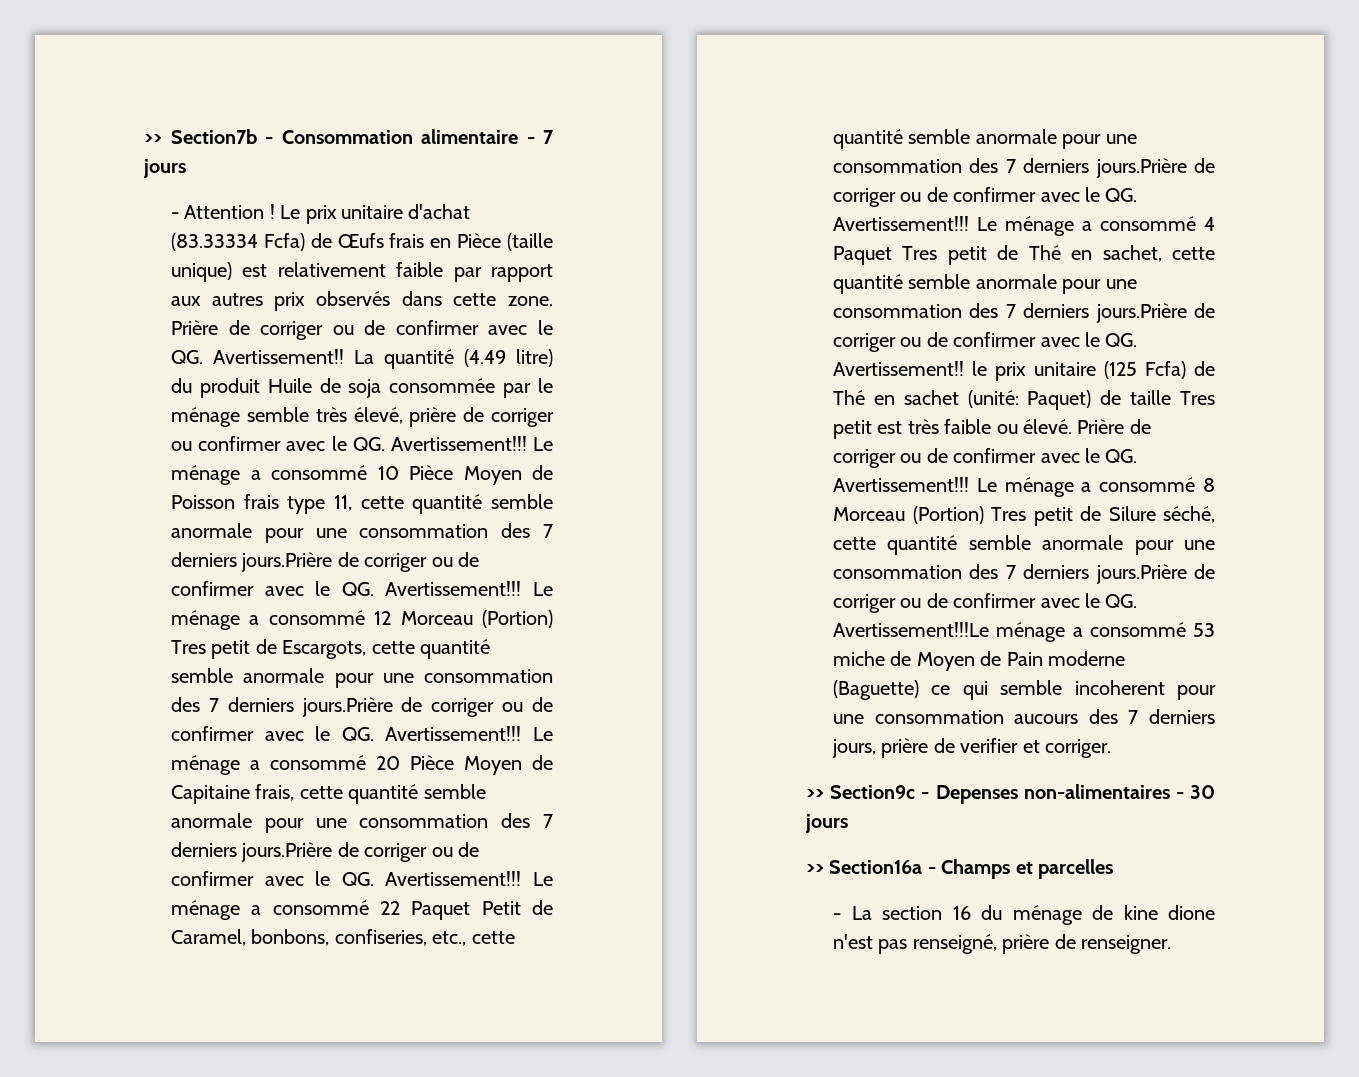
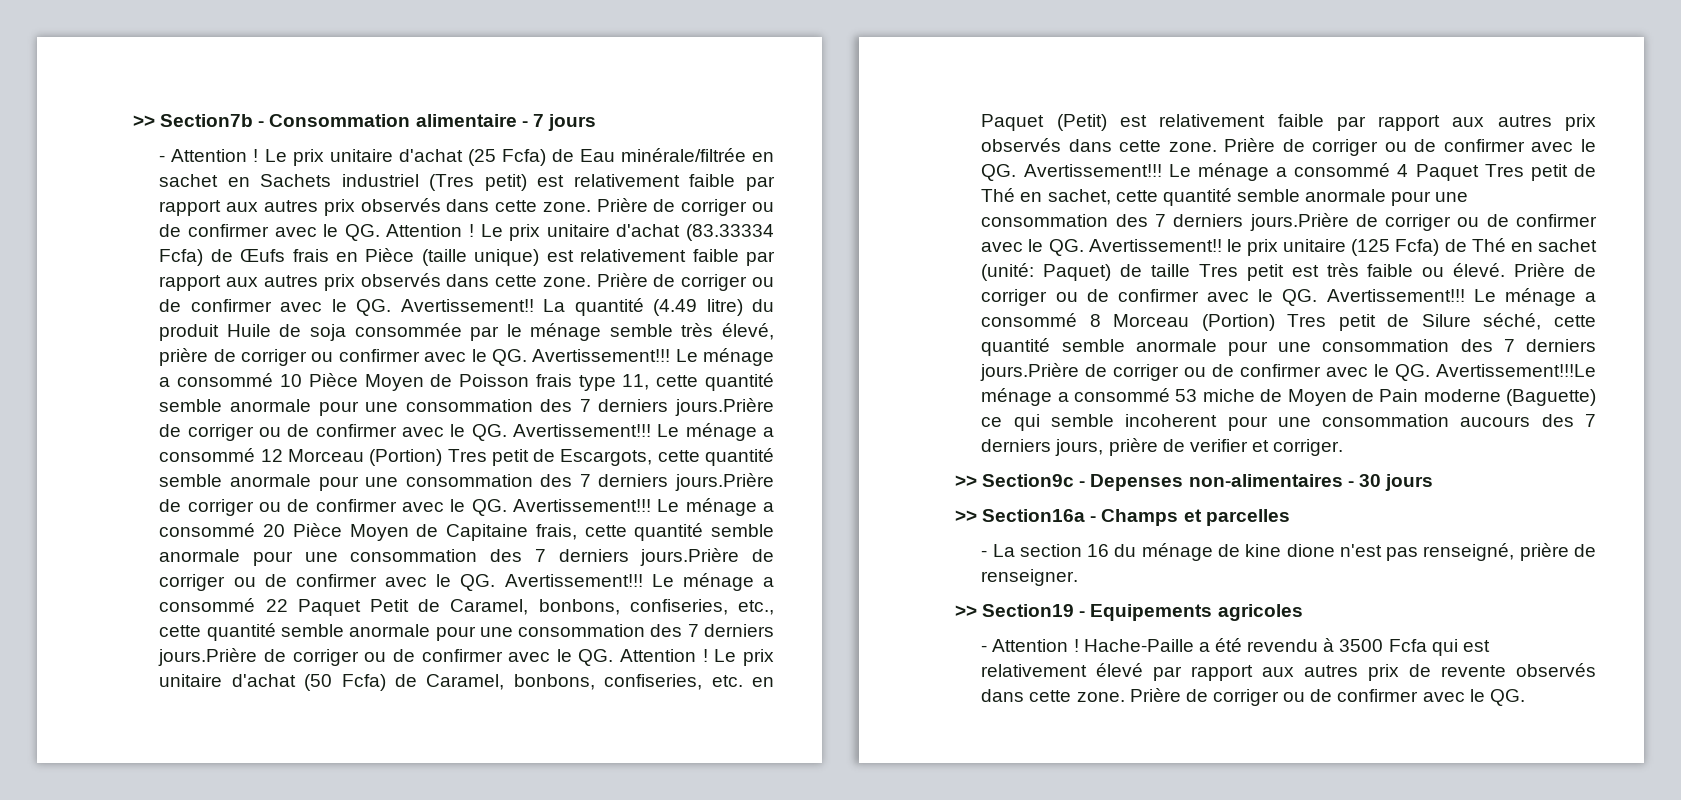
(471, 211) none -> [467,148,775,166] [159,174,776,191] [159,198,774,216] [159,224,681,241] (25 Fcfa) de Eau minérale/filtrée en sachet en Sachets industriel (Tres petit) est relativement faible par rapport aux autres prix observés dans cette zone. Prière de corriger ou de confirmer avec le QG. Attention ! Le prix unitaire d'achat
(1138, 195) none -> [620,649,774,666] [159,674,774,691] [981,114,1596,131] [981,138,1597,156] [981,164,1017,181] Attention ! Le prix unitaire d'achat (50 Fcfa) de Caramel, bonbons, confiseries, etc. en Paquet (Petit) est relativement faible par rapport aux autres prix observés dans cette zone. Prière de corriger ou de confirmer avec le QG.
(1172, 944) none -> [955,604,1303,621] [981,638,1490,656] [981,663,1596,681] [981,688,1525,706] // >> Section19 - Equipements agricoles // - Attention ! Hache-Paille a été revendu à 3500 Fcfa qui est relativement élevé par rapport aux autres prix de revente observés dans cette zone. Prière de corriger ou de confirmer avec le QG.

